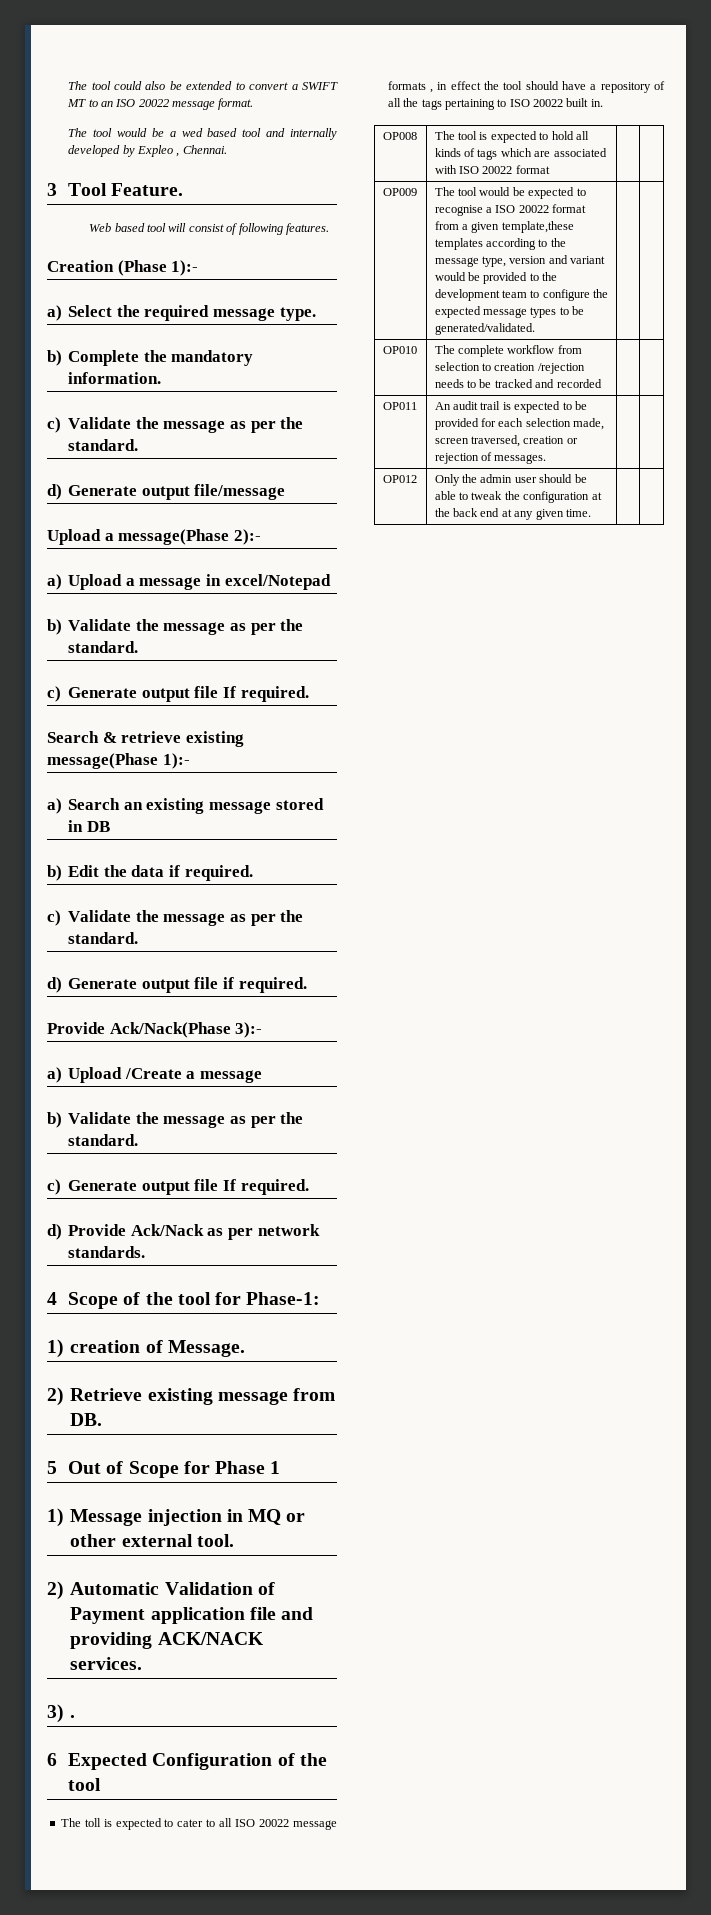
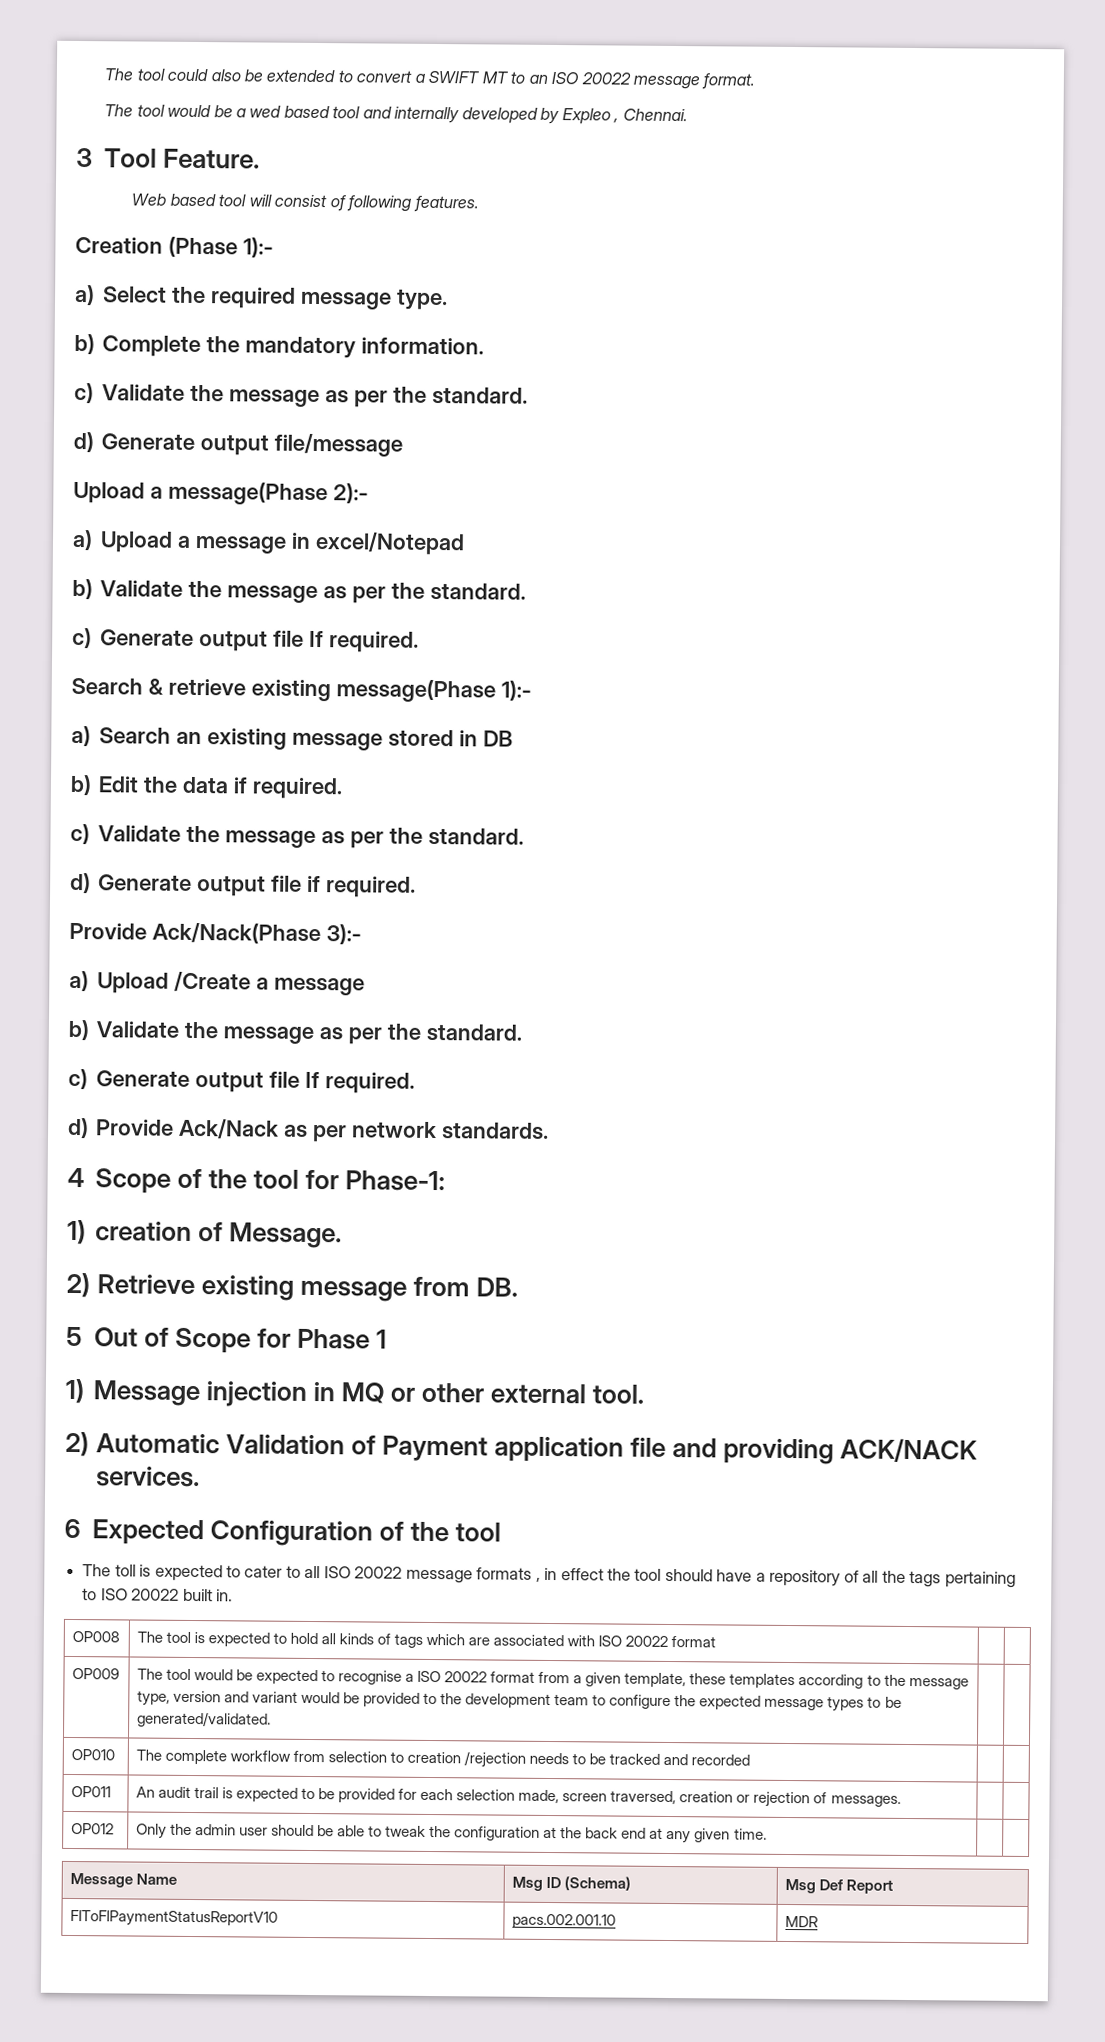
[47,1704,76,1723] // 3) . -> (201, 1477) none
[501,221,574,233] template,these -> [624,1672,727,1688] template, these
(591, 513) none -> [69,1872,177,1888] [511,1876,631,1891] [784,1878,893,1894] [69,1909,278,1927] [511,1913,616,1929] [784,1915,818,1928] // Message Name | Msg ID (Schema) | Msg Def Report // FIToFIPaymentStatusReportV10 | pacs.002.001.10 | MDR

